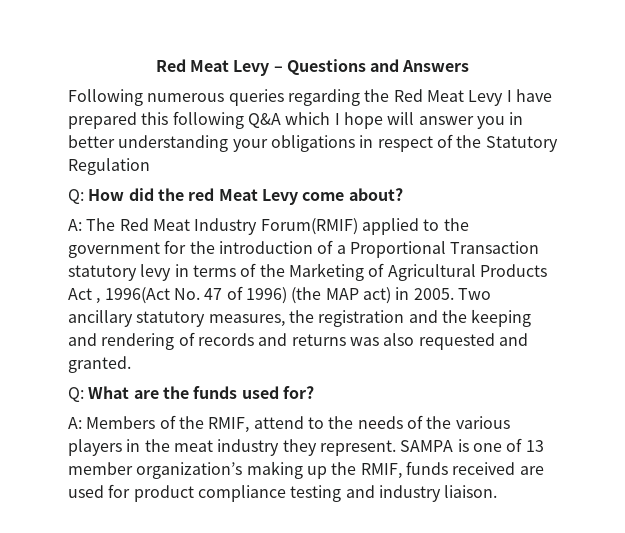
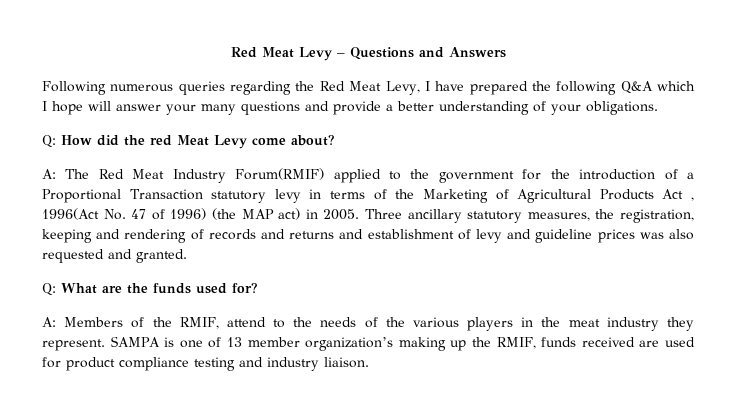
[468,90,504,106] Levy -> [385,81,420,95] Levy,
[141,112,169,125] this -> [531,81,551,91] the
[476,112,524,129] [68,134,558,152] [68,158,150,175] you in better understanding your obligations in respect of the Statutory Regulation -> [166,101,658,115] your many questions and provide a better understanding of your obligations.
[457,288,491,300] Two -> [365,209,402,219] Three
[318,310,467,327] registration and the -> [620,209,695,223] registration,
(346, 340) none -> [339,229,635,243] and establishment of levy and guideline prices

